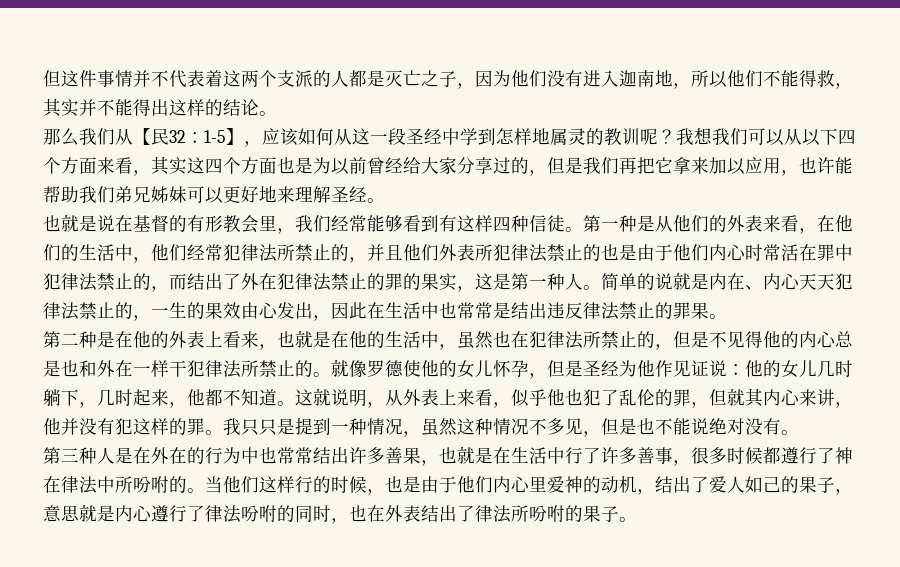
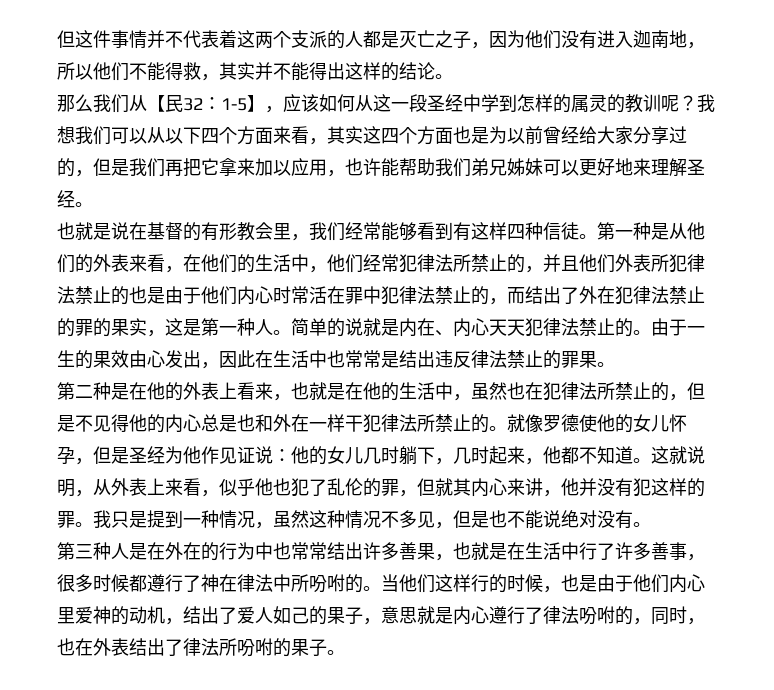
[532,128,550,145] 地 -> [553,94,571,113] 的
[133,315,151,321] ， -> [633,318,687,336] 。由于
[259,419,277,436] 只 -> (129, 519) none
(295, 513) none -> [633,618,651,625] ，

